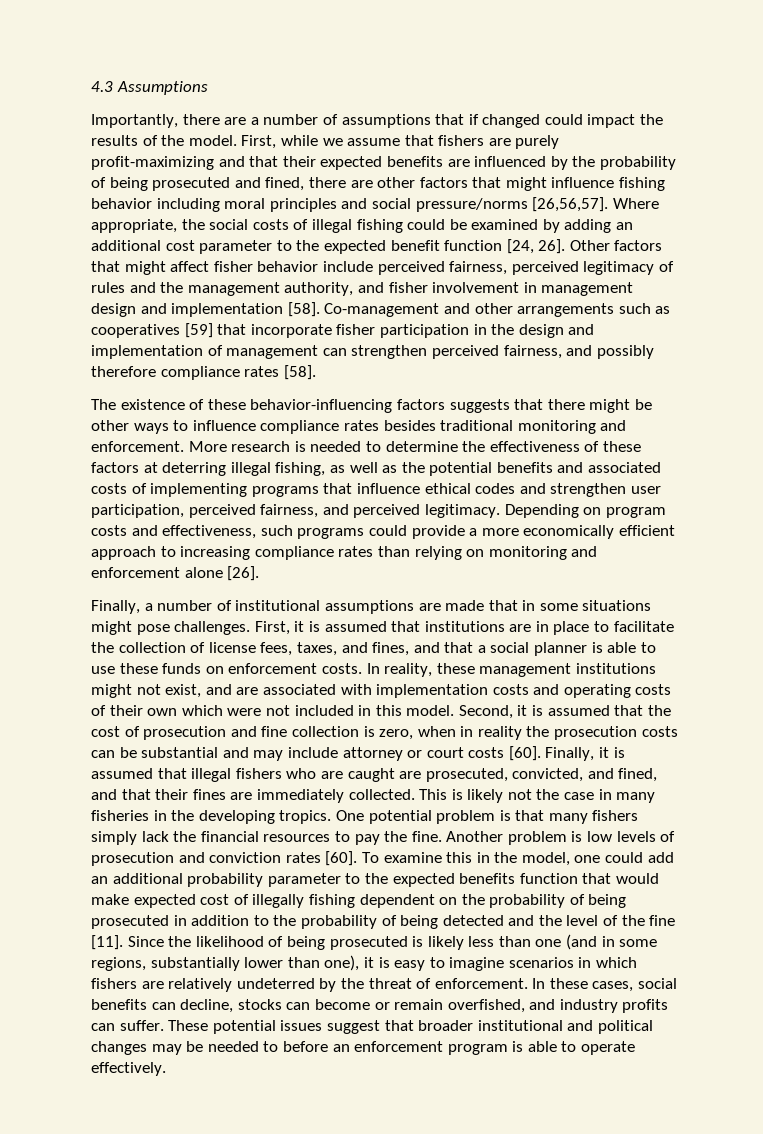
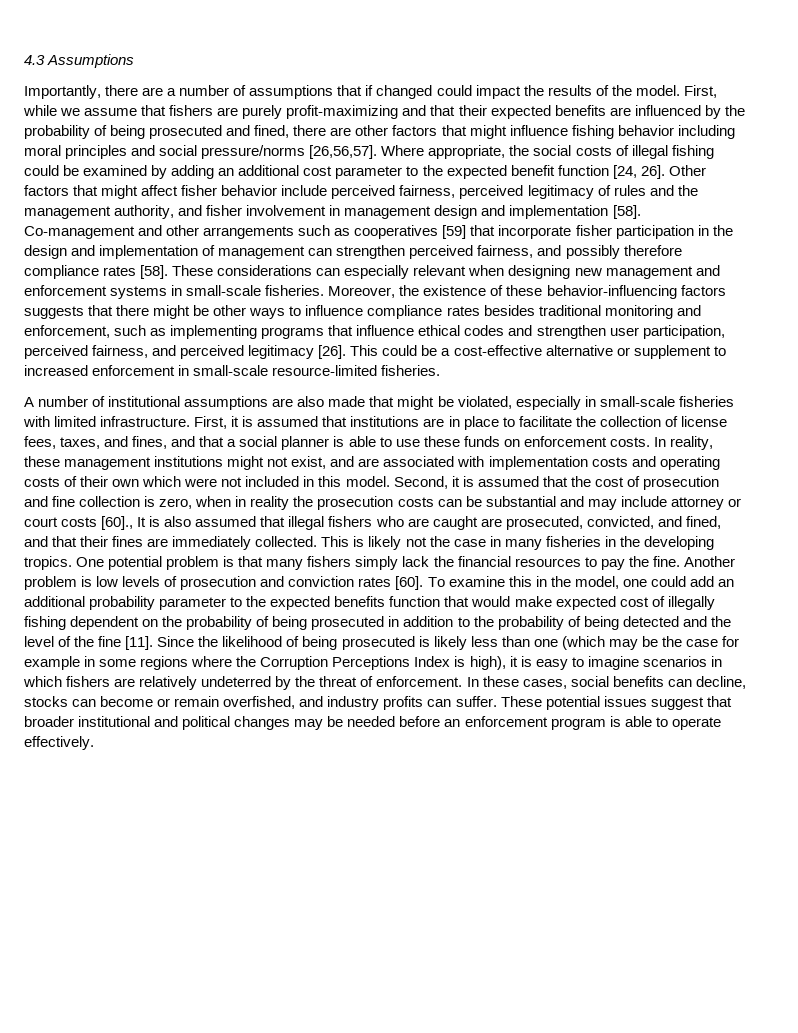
[91,399,116,410] // The -> [172,265,720,279] [24,285,420,299] These considerations can especially relevant when designing new management and enforcement systems in small-scale fisheries. Moreover, the
[91,441,641,452] [91,462,662,476] [91,483,147,494] enforcement. More research is needed to determine the effectiveness of these factors at deterring illegal fishing, as well as the potential benefits and associated costs of -> [24,325,167,338] enforcement, such as
[424,504,666,518] [91,525,675,539] [91,546,598,560] [91,566,260,581] [91,600,153,614] legitimacy. Depending on program costs and effectiveness, such programs could provide a more economically efficient approach to increasing compliance rates than relying on monitoring and enforcement alone [26]. // Finally, a -> [248,345,726,359] [24,365,441,376] [24,397,34,407] legitimacy [26]. This could be a cost-effective alternative or supplement to increased enforcement in small-scale resource-limited fisheries. // A
(441, 607) none -> [297,396,325,407] also
[522,600,652,611] [91,621,251,635] in some situations might pose challenges. -> [397,396,734,410] [23,416,191,427] might be violated, especially in small-scale fisheries with limited infrastructure.
[508,746,625,761] [60]. Finally, it is -> [101,516,192,530] [60]., It is also
[566,934,658,950] [91,955,360,971] (and in some regions, substantially lower than one), -> [561,636,740,650] [24,656,506,670] (which may be the case for example in some regions where the Corruption Perceptions Index is high),
[263,1041,279,1052] to -> (396, 721) none

